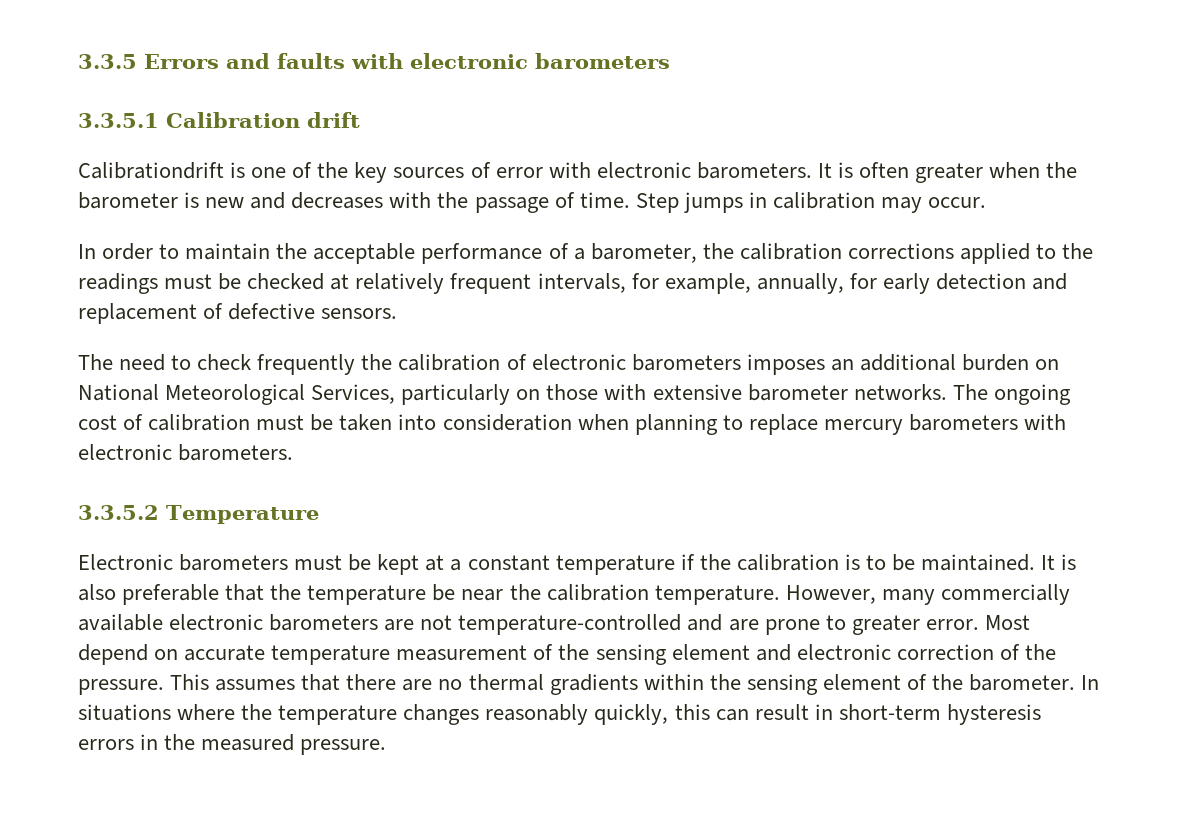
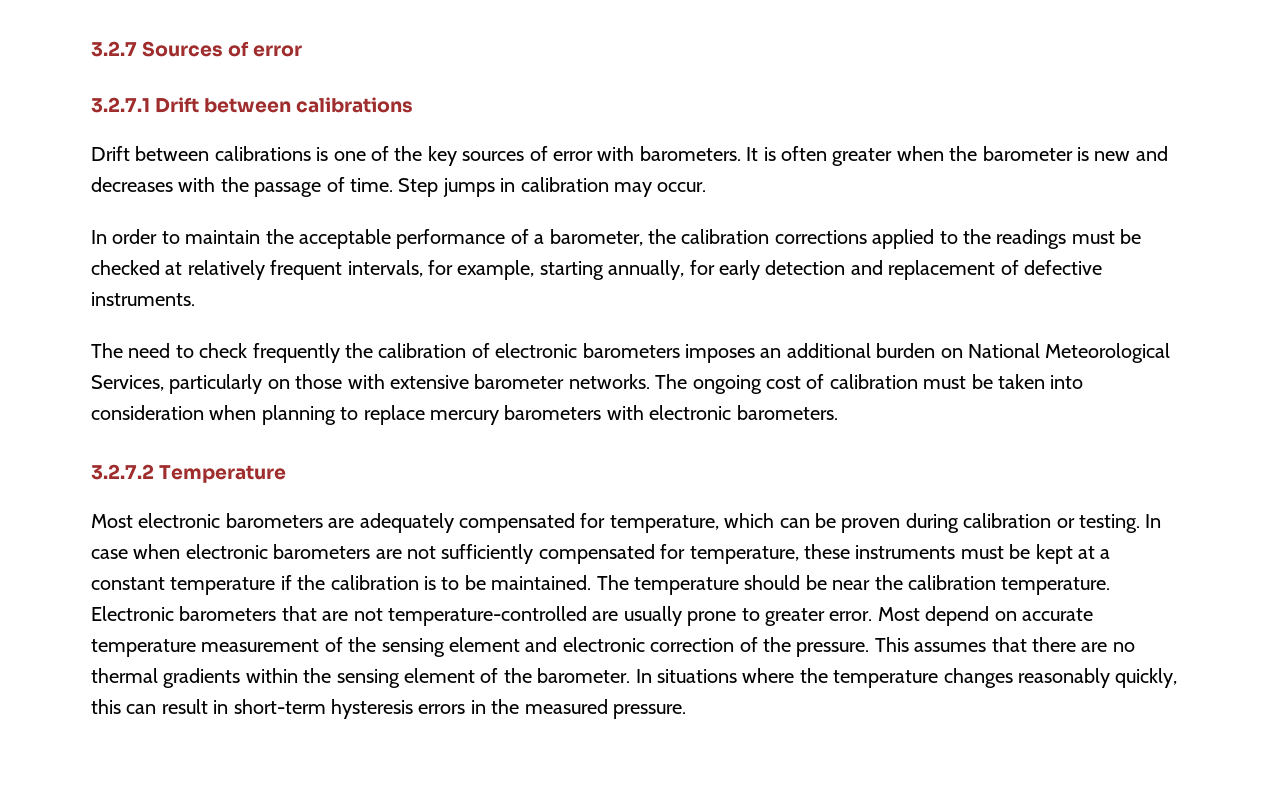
[78,53,670,69] [78,112,360,128] [78,162,224,179] 3.3.5 Errors and faults with electronic barometers // 3.3.5.1 Calibration drift // Calibrationdrift -> [91,41,303,57] [91,97,414,113] [91,146,311,161] 3.2.7 Sources of error // 3.2.7.1 Drift between calibrations // Drift between calibrations
[596,162,691,178] electronic -> (635, 153) none
(751, 283) none -> [539,261,604,280] starting
[321,308,398,319] sensors. -> [91,292,195,306] instruments.
[78,505,159,520] 3.3.5.2 -> [91,464,154,480] 3.2.7.2
[78,554,289,571] Electronic barometers -> [91,513,1162,533] [91,544,956,564] Most electronic barometers are adequately compensated for temperature, which can be proven during calibration or testing. In case when electronic barometers are not sufficiently compensated for temperature, these instruments
[1041,554,1077,570] [78,584,427,605] It is also preferable that the temperature -> [596,575,801,595] The temperature should
[785,584,1070,605] [78,614,379,631] However, many commercially available electronic barometers -> [91,606,317,621] Electronic barometers that
[687,614,759,631] and are -> [592,606,682,626] are usually

